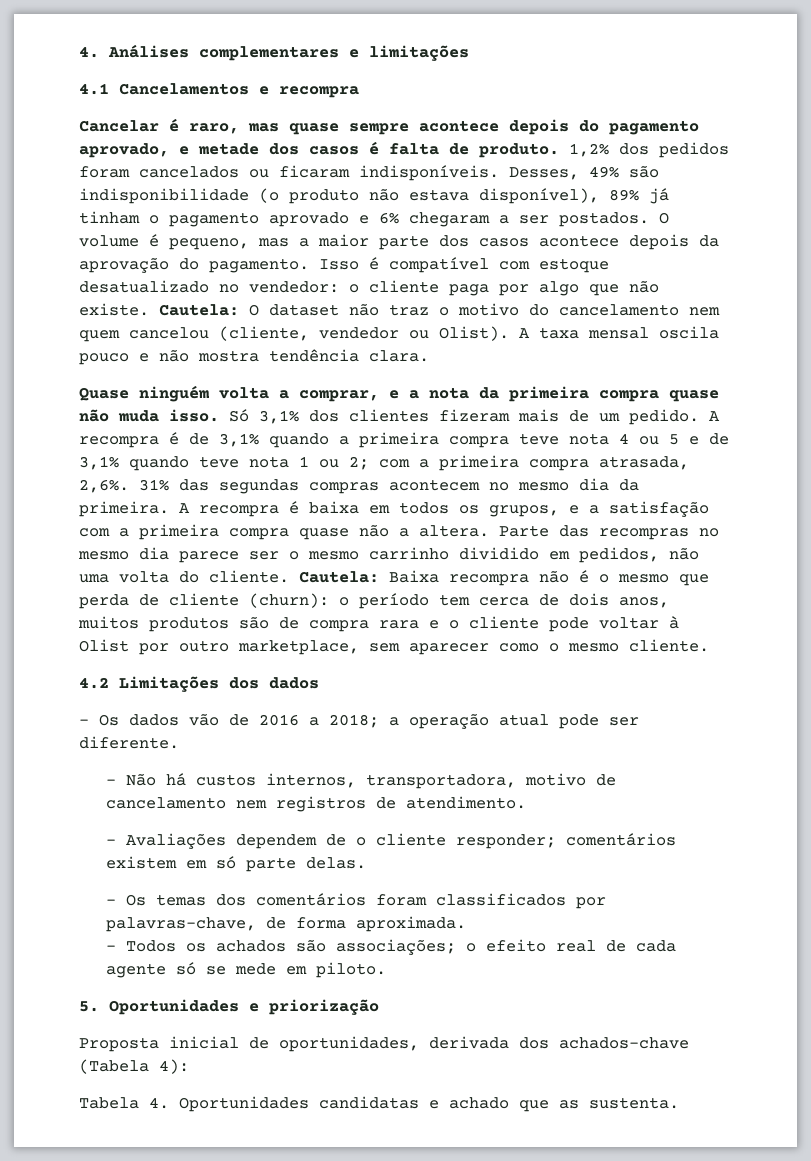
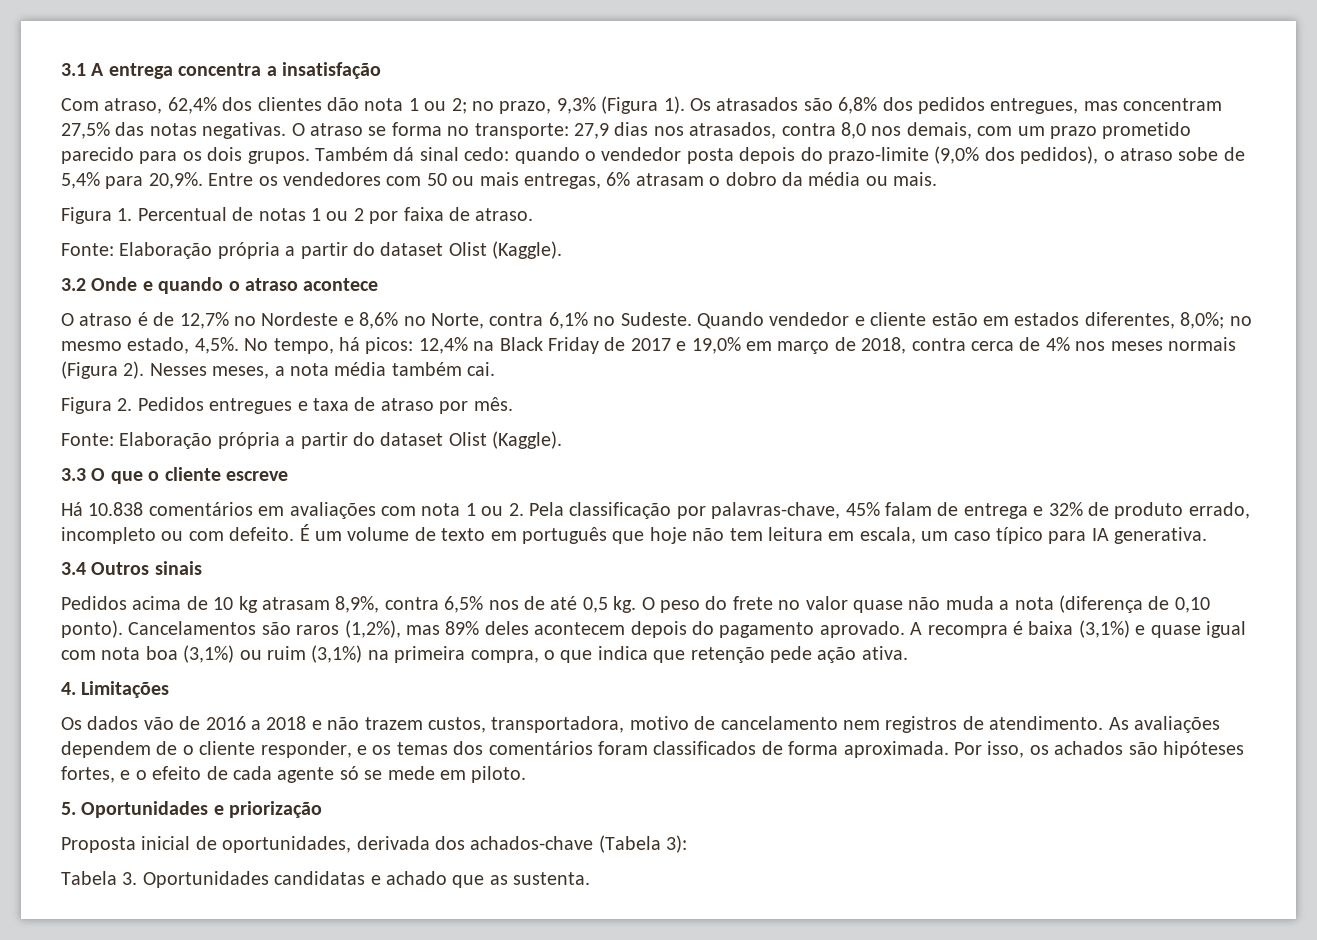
[79,44,469,61] [79,83,359,98] [79,118,699,135] [79,141,729,158] [79,165,659,181] [79,188,669,204] [79,211,669,227] [79,234,719,250] [79,257,609,273] [79,280,659,296] [79,303,720,316] [79,326,719,342] [79,349,429,365] [79,385,719,402] [79,409,720,425] [79,432,729,448] [79,455,689,471] [79,478,639,494] [79,501,709,517] [79,524,719,540] [78,547,699,563] [79,570,709,586] [79,593,669,609] [78,616,679,632] [79,639,709,655] [79,676,319,692] [79,719,89,725] 4. Análises complementares e limitações // 4.1 Cancelamentos e recompra // Cancelar é raro, mas quase sempre acontece depois do pagamento aprovado, e metade dos casos é falta de produto. 1,2% dos pedidos foram cancelados ou ficaram indisponíveis. Desses, 49% são indisponibilidade (o produto não estava disponível), 89% já tinham o pagamento aprovado e 6% chegaram a ser postados. O volume é pequeno, mas a maior parte dos casos acontece depois da aprovação do pagamento. Isso é compatível com estoque desatualizado no vendedor: o cliente paga por algo que não existe. Cautela: O dataset não traz o motivo do cancelamento nem quem cancelou (cliente, vendedor ou Olist). A taxa mensal oscila pouco e não mostra tendência clara. // Quase ninguém volta a comprar, e a nota da primeira compra quase não muda isso. Só 3,1% dos clientes fizeram mais de um pedido. A recompra é de 3,1% quando a primeira compra teve nota 4 ou 5 e de 3,1% quando teve nota 1 ou 2; com a primeira compra atrasada, 2,6%. 31% das segundas compras acontecem no mesmo dia da primeira. A recompra é baixa em todos os grupos, e a satisfação com a primeira compra quase não a altera. Parte das recompras no mesmo dia parece ser o mesmo carrinho dividido em pedidos, não uma volta do cliente. Cautela: Baixa recompra não é o mesmo que perda de cliente (churn): o período tem cerca de dois anos, muitos produtos são de compra rara e o cliente pode voltar à Olist por outro marketplace, sem aparecer como o mesmo cliente. // 4.2 Limitações dos dados // – -> [61,62,381,79] [61,96,1223,114] [61,122,1192,139] [61,146,1245,164] [61,172,938,189] [61,207,534,224] [61,241,563,259] [61,277,379,294] [61,312,1252,329] [61,337,1236,354] [61,361,496,379] [61,397,513,414] [61,431,563,449] [61,467,288,484] [61,502,1250,519] [61,524,1208,544] [61,561,202,575] [61,595,1210,613] [61,620,1246,638] [61,645,908,663] [61,681,170,698] 3.1 A entrega concentra a insatisfação // Com atraso, 62,4% dos clientes dão nota 1 ou 2; no prazo, 9,3% (Figura 1). Os atrasados são 6,8% dos pedidos entregues, mas concentram 27,5% das notas negativas. O atraso se forma no transporte: 27,9 dias nos atrasados, contra 8,0 nos demais, com um prazo prometido parecido para os dois grupos. Também dá sinal cedo: quando o vendedor posta depois do prazo-limite (9,0% dos pedidos), o atraso sobe de 5,4% para 20,9%. Entre os vendedores com 50 ou mais entregas, 6% atrasam o dobro da média ou mais. // Figura 1. Percentual de notas 1 ou 2 por faixa de atraso. // Fonte: Elaboração própria a partir do dataset Olist (Kaggle). // 3.2 Onde e quando o atraso acontece // O atraso é de 12,7% no Nordeste e 8,6% no Norte, contra 6,1% no Sudeste. Quando vendedor e cliente estão em estados diferentes, 8,0%; no mesmo estado, 4,5%. No tempo, há picos: 12,4% na Black Friday de 2017 e 19,0% em março de 2018, contra cerca de 4% nos meses normais (Figura 2). Nesses meses, a nota média também cai. // Figura 2. Pedidos entregues e taxa de atraso por mês. // Fonte: Elaboração própria a partir do dataset Olist (Kaggle). // 3.3 O que o cliente escreve // Há 10.838 comentários em avaliações com nota 1 ou 2. Pela classificação por palavras-chave, 45% falam de entrega e 32% de produto errado, incompleto ou com defeito. É um volume de texto em português que hoje não tem leitura em escala, um caso típico para IA generativa. // 3.4 Outros sinais // Pedidos acima de 10 kg atrasam 8,9%, contra 6,5% nos de até 0,5 kg. O peso do frete no valor quase não muda a nota (diferença de 0,10 ponto). Cancelamentos são raros (1,2%), mas 89% deles acontecem depois do pagamento aprovado. A recompra é baixa (3,1%) e quase igual com nota boa (3,1%) ou ruim (3,1%) na primeira compra, o que indica que retenção pede ação ativa. // 4. Limitações //
[329,713,639,729] [79,736,179,749] [106,773,357,788] 2018; a operação atual pode ser diferente. // – Não há custos internos, -> [266,716,486,733] 2018 e não trazem custos,
[106,833,227,849] // – Avaliações -> [1108,716,1220,733] As avaliações
[456,833,677,849] [106,856,367,872] [106,894,147,906] responder; comentários existem em só parte delas. // – Os -> [260,741,392,758] responder, e os
[576,897,607,909] [106,917,257,932] por palavras-chave, -> (757, 748) none
[106,940,177,952] // – Todos -> [953,741,1025,758] Por isso,
[336,939,457,955] associações; -> [1163,741,1244,758] [61,766,131,783] hipóteses fortes, e
[556,940,597,952] real -> (202, 773) none
[159,1059,189,1074] 4): -> [666,835,688,853] 3):
[149,1097,169,1109] 4. -> [122,872,138,885] 3.

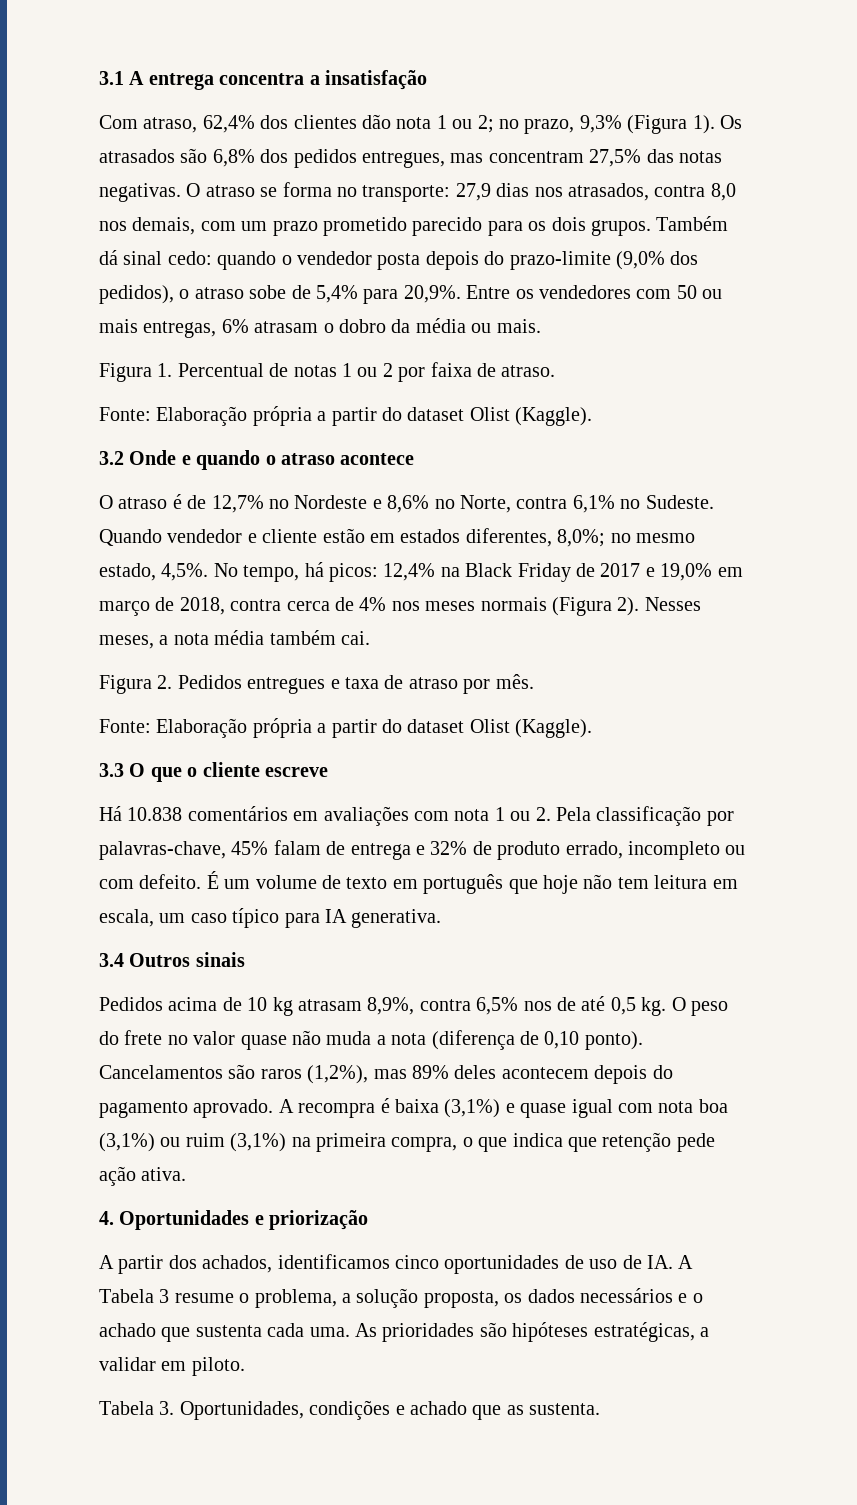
[81,681,170,698] [61,716,1220,733] [61,741,1244,758] [61,766,527,783] [61,801,323,818] [61,835,688,853] Limitações // Os dados vão de 2016 a 2018 e não trazem custos, transportadora, motivo de cancelamento nem registros de atendimento. As avaliações dependem de o cliente responder, e os temas dos comentários foram classificados de forma aproximada. Por isso, os achados são hipóteses fortes, e o efeito de cada agente só se mede em piloto. // 5. Oportunidades e priorização // Proposta inicial de oportunidades, derivada dos achados-chave (Tabela 3): -> [119,1210,369,1230] [99,1254,694,1274] [99,1288,703,1308] [99,1322,709,1342] [99,1357,245,1376] Oportunidades e priorização // A partir dos achados, identificamos cinco oportunidades de uso de IA. A Tabela 3 resume o problema, a solução proposta, os dados necessários e o achado que sustenta cada uma. As prioridades são hipóteses estratégicas, a validar em piloto.
[142,871,366,888] Oportunidades candidatas -> [179,1400,391,1420] Oportunidades, condições

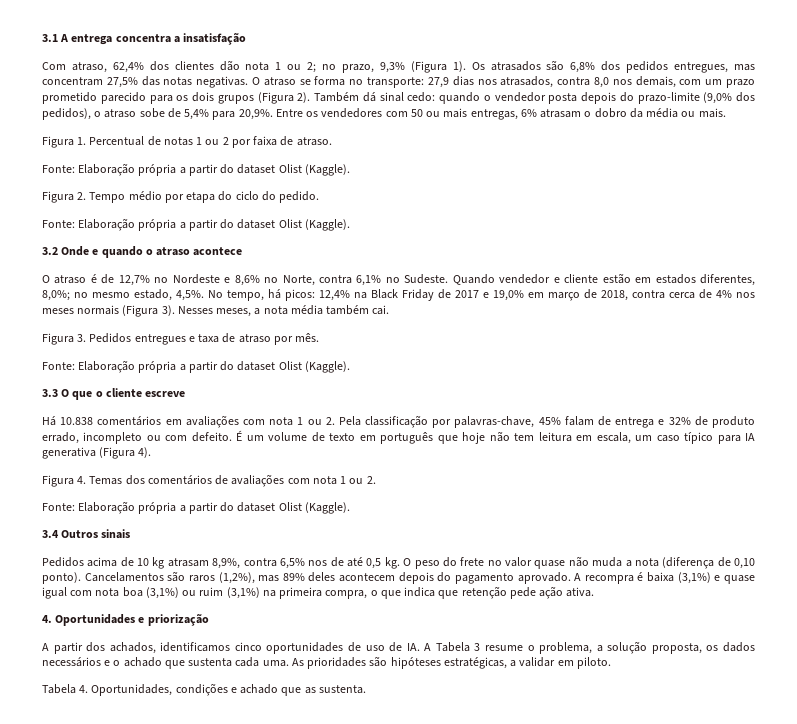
[590,220,651,236] grupos. -> [217,92,311,104] grupos (Figura 2).
(593, 416) none -> [42,191,320,203] [42,218,350,231] // Figura 2. Tempo médio por etapa do ciclo do pedido. // Fonte: Elaboração própria a partir do dataset Olist (Kaggle).
[617,597,640,616] 2). -> [161,305,175,316] 3).
[157,675,173,689] 2. -> [77,334,87,342] 3.
[351,909,442,928] generativa. -> [42,447,152,459] [42,474,376,487] [42,501,350,514] generativa (Figura 4). // Figura 4. Temas dos comentários de avaliações com nota 1 ou 2. // Fonte: Elaboração própria a partir do dataset Olist (Kaggle).
[159,1401,175,1415] 3. -> [79,685,89,693] 4.

